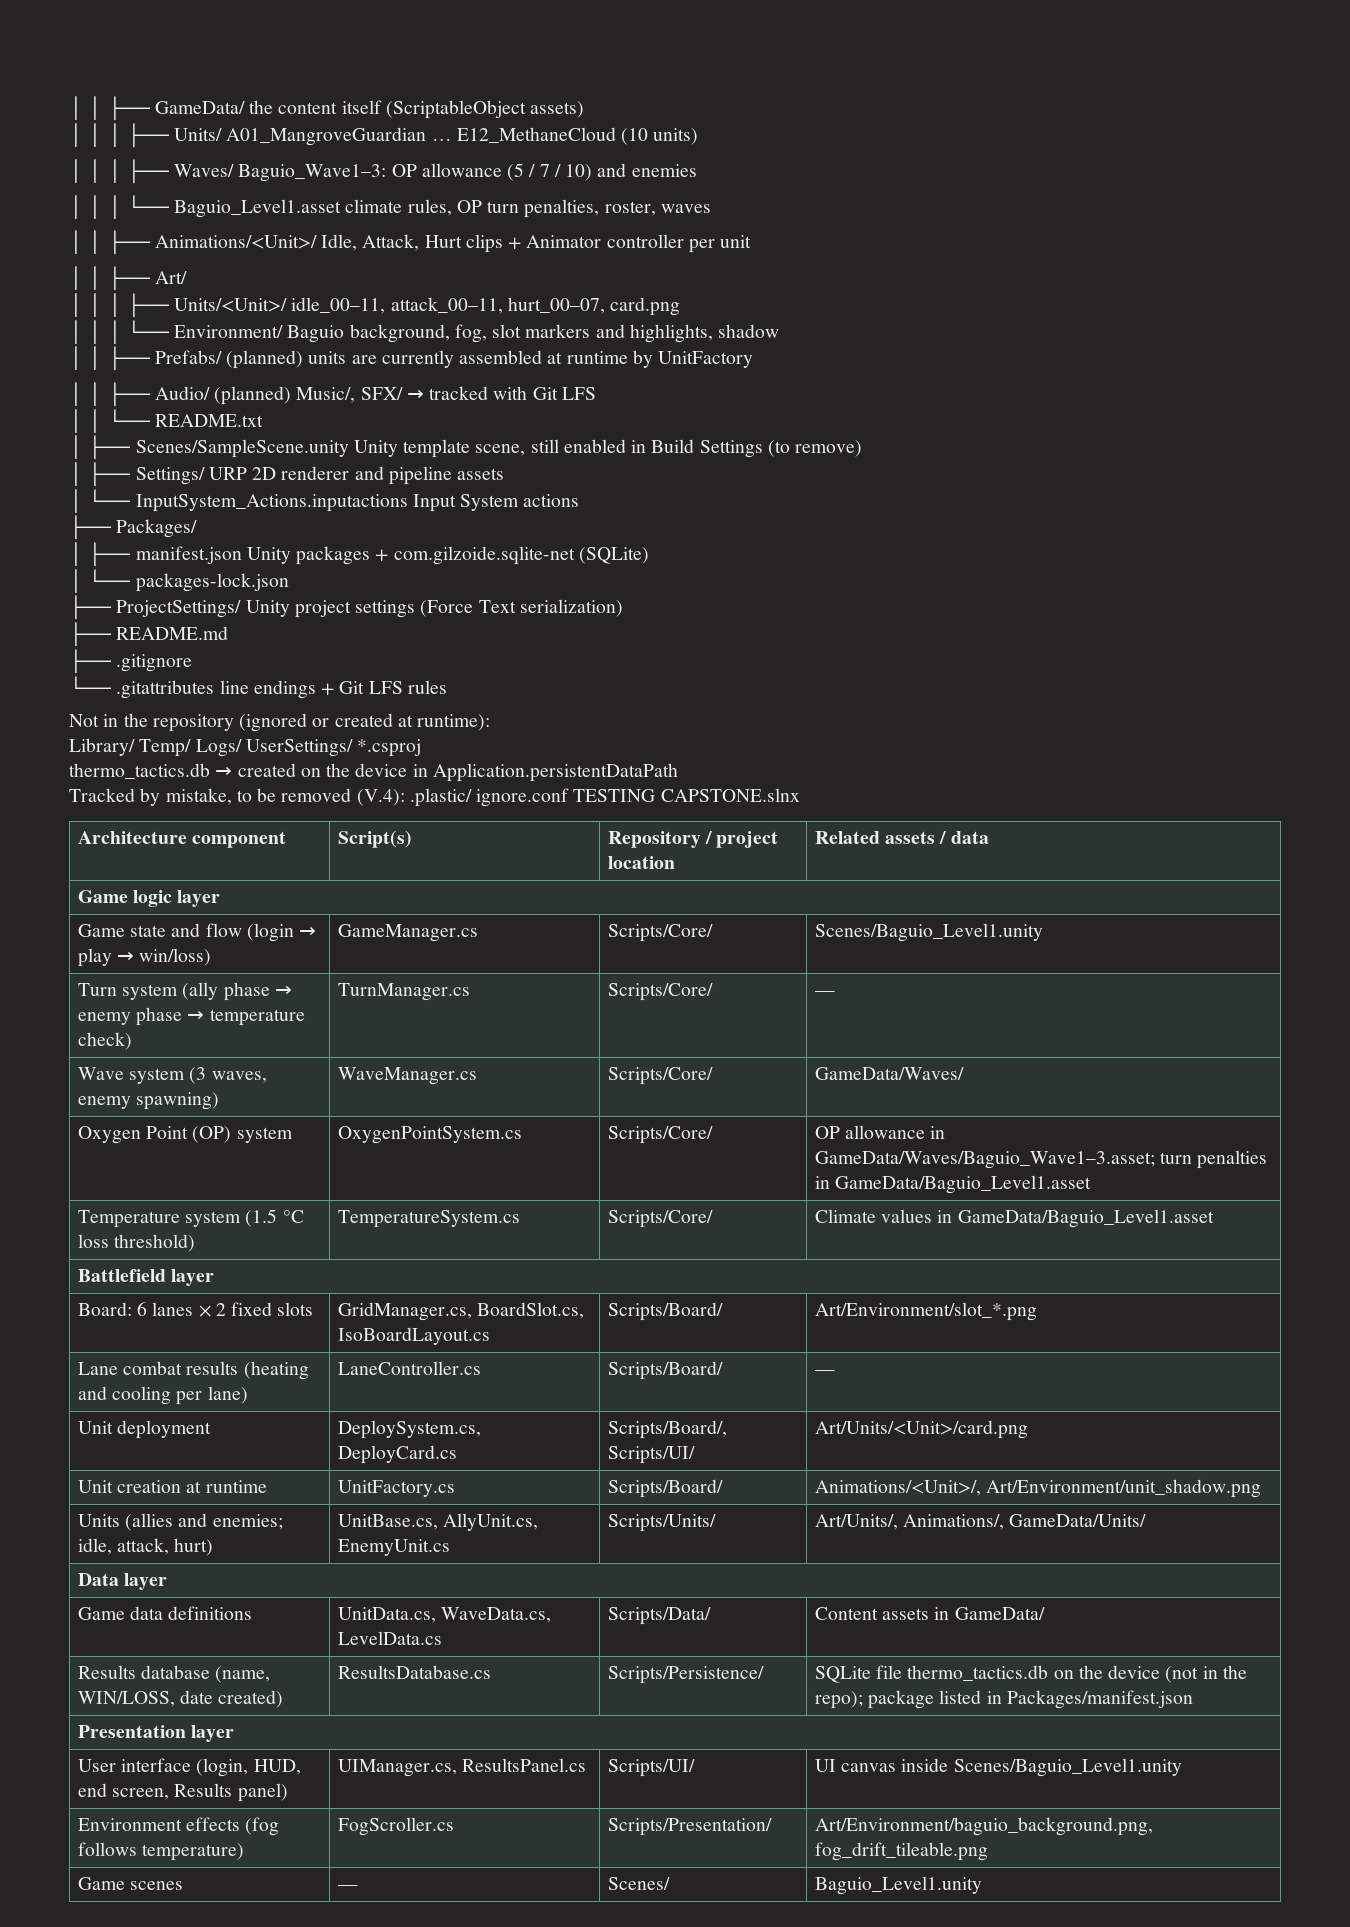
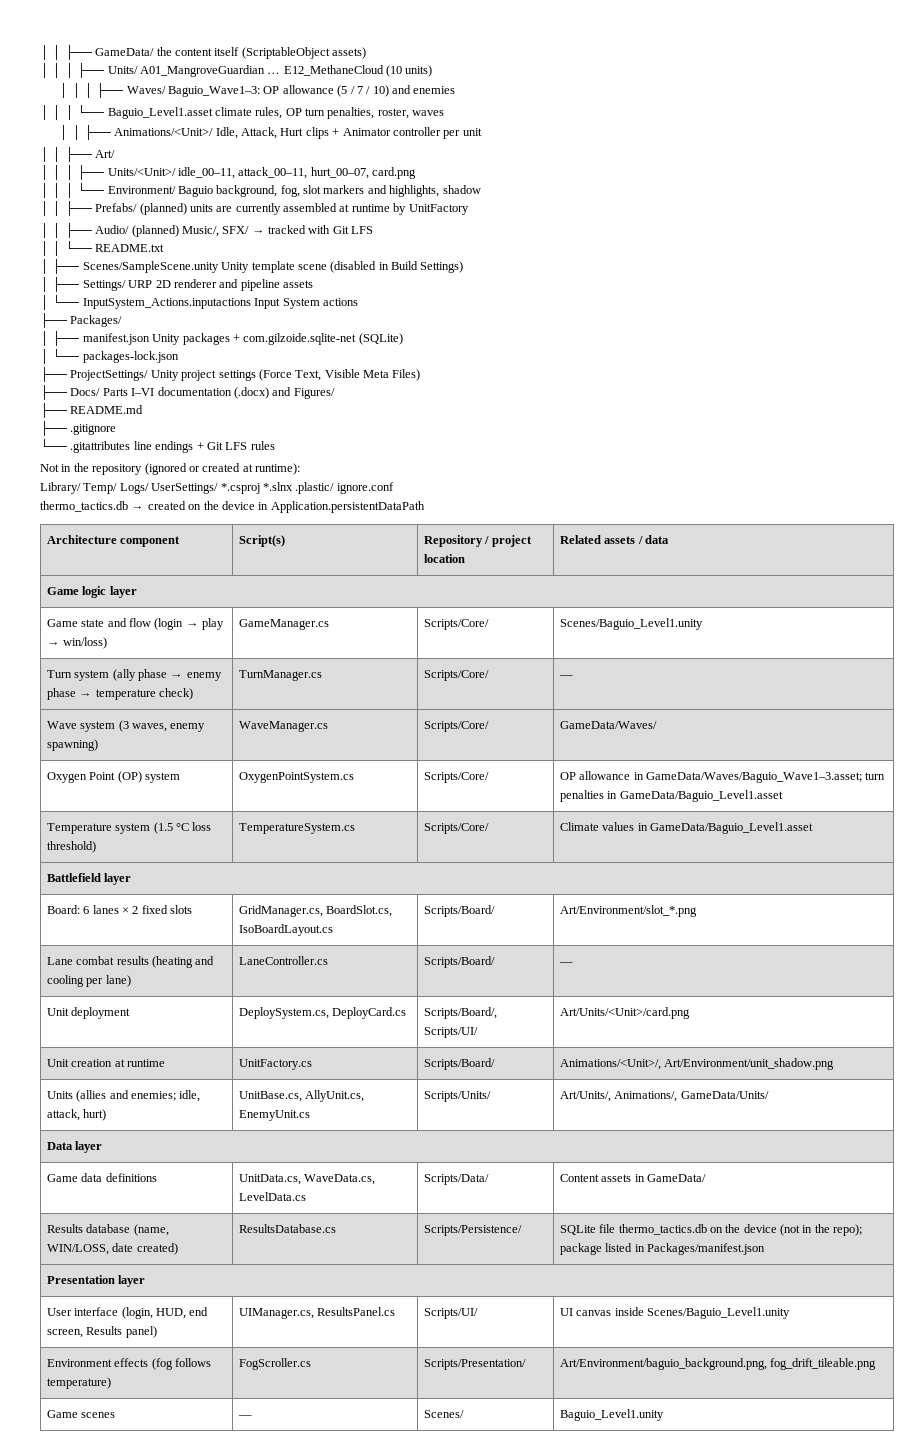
[475,439,863,458] scene, still enabled in Build Settings (to remove) -> [297,261,464,273] scene (disabled in Build Settings)
[478,599,623,617] Text serialization) -> [295,369,421,381] [40,384,335,400] Text, Visible Meta Files) // ├── Docs/ Parts I–VI documentation (.docx) and Figures/
(422, 748) none -> [262,482,394,494] *.slnx .plastic/ ignore.conf
[69,788,800,807] // Tracked by mistake, to be removed (V.4): .plastic/ ignore.conf TESTING CAPSTONE.slnx -> (425, 507) none

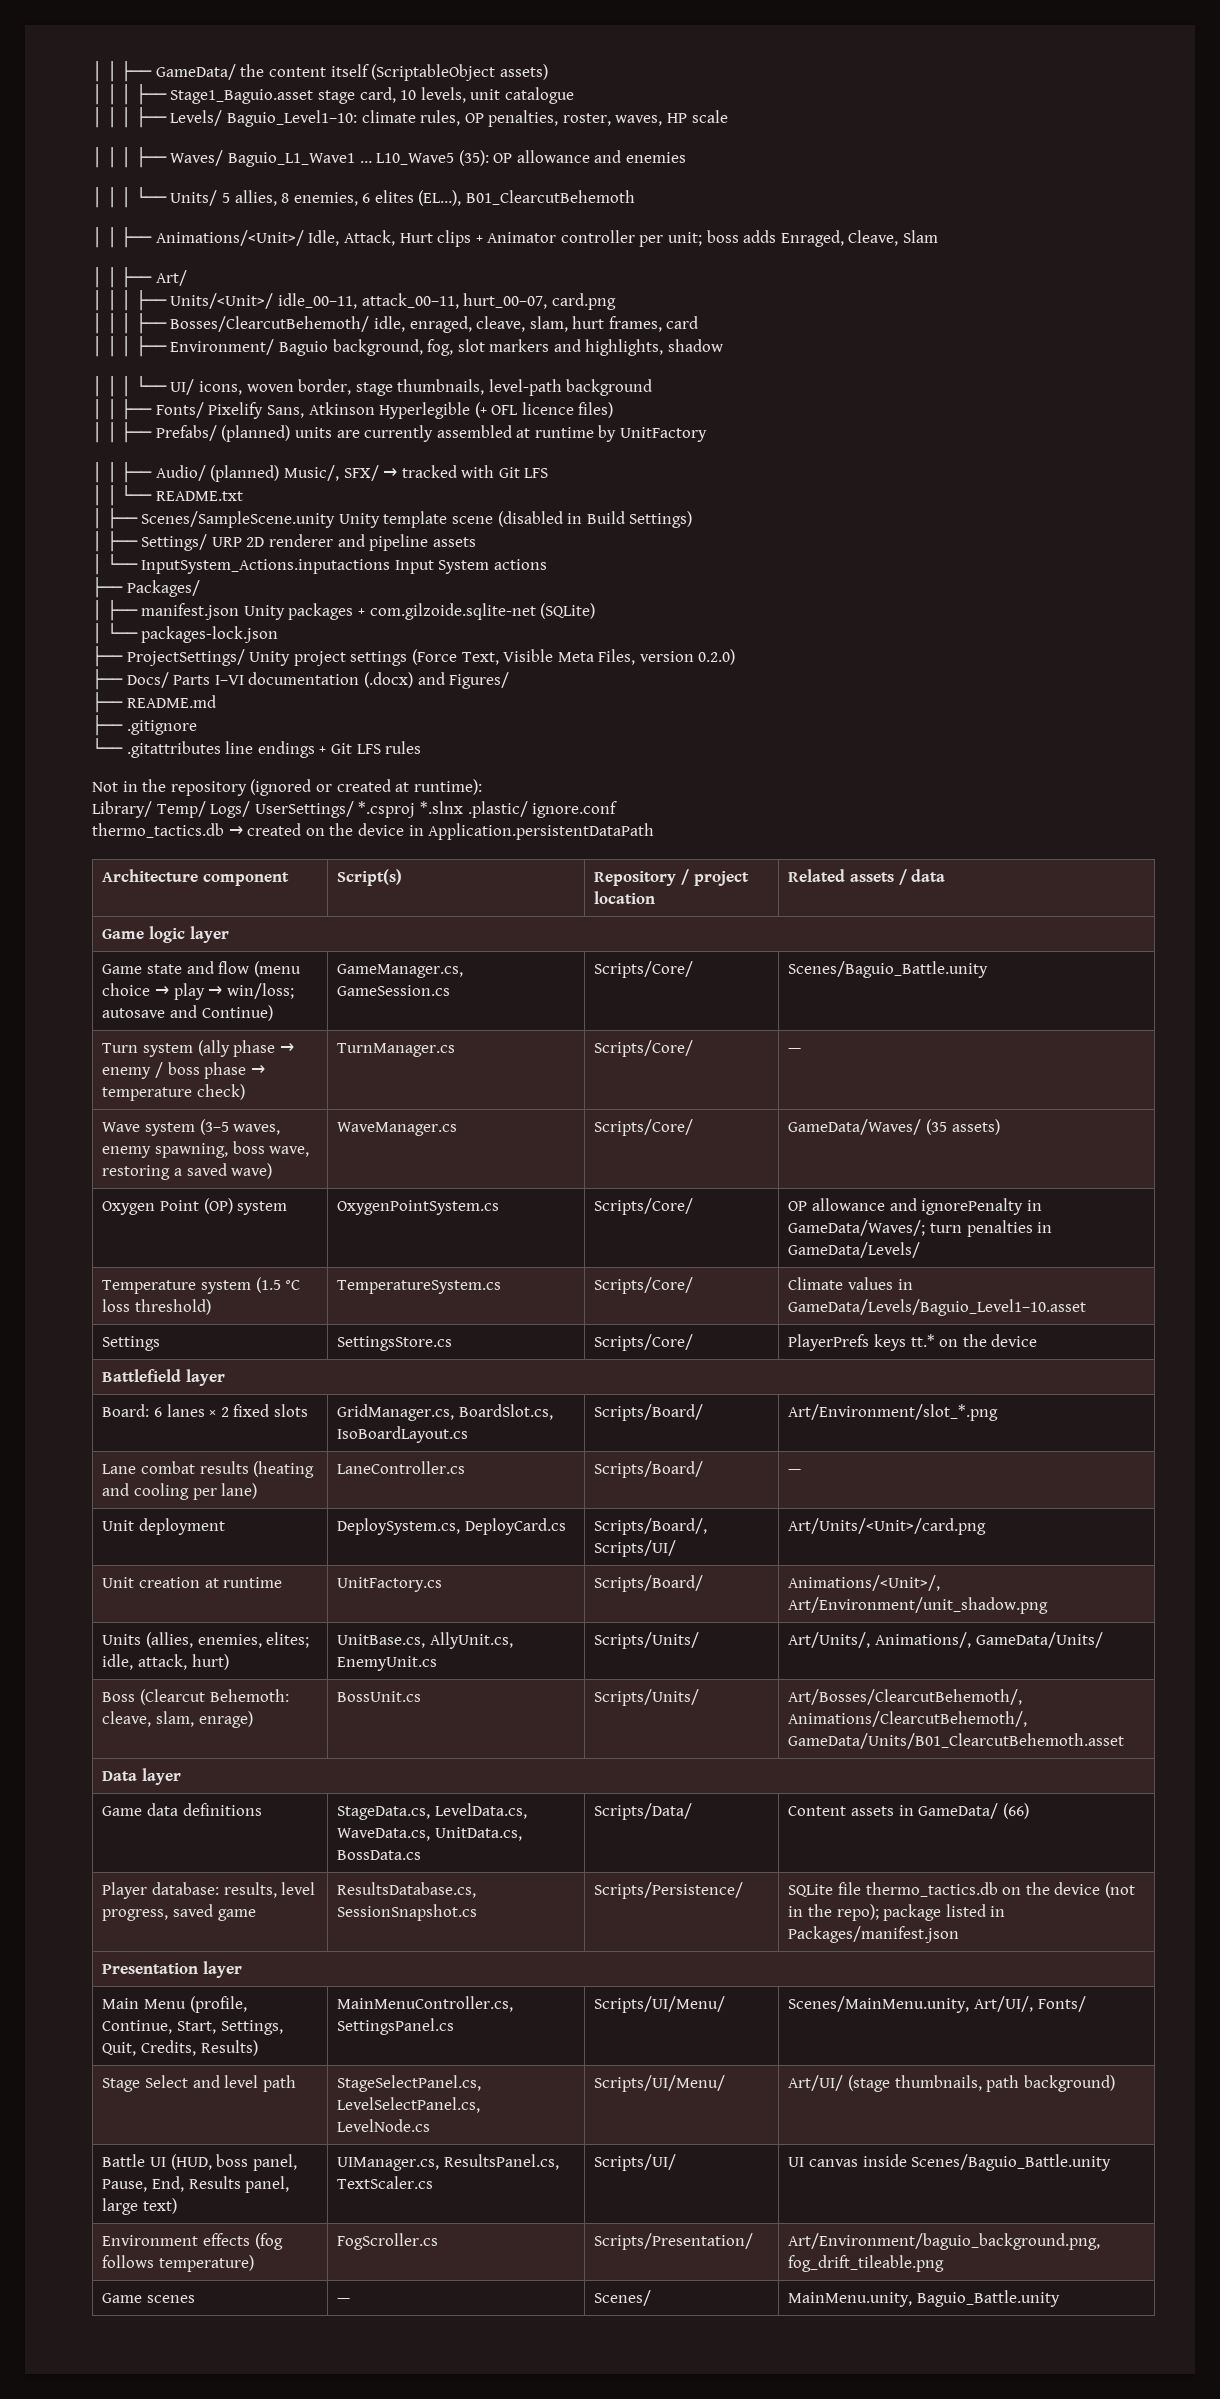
[107,65,433,77] Units/ A01_MangroveGuardian … E12_MethaneCloud (10 units) -> [170,87,574,104] [92,107,728,128] Stage1_Baguio.asset stage card, 10 levels, unit catalogue // │ │ │ ├── Levels/ Baguio_Level1–10: climate rules, OP penalties, roster, waves, HP scale
[168,85,389,97] Baguio_Wave1–3: OP allowance (5 / 7 / 10) -> [227,150,590,167] Baguio_L1_Wave1 … L10_Wave5 (35): OP allowance
[107,107,445,119] Baguio_Level1.asset climate rules, OP turn penalties, roster, waves -> [170,190,636,206] Units/ 5 allies, 8 enemies, 6 elites (EL…), B01_ClearcutBehemoth
[462,128,482,136] unit -> [668,230,939,247] unit; boss adds Enraged, Cleave, Slam
[77,182,105,194] └── -> [135,313,699,334] [92,336,167,357] ├── Bosses/ClearcutBehemoth/ idle, enraged, cleave, slam, hurt frames, card // │ │ │ ├──
(481, 189) none -> [92,376,653,397] [92,399,614,420] // │ │ │ └── UI/ icons, woven border, stage thumbnails, level-path background // │ │ ├── Fonts/ Pixelify Sans, Atkinson Hyperlegible (+ OFL licence files)
[392,369,421,381] Files) -> [598,649,736,665] Files, version 0.2.0)
[154,618,184,630] (login -> [253,961,301,977] [102,983,151,996] (menu choice
[63,637,108,649] [238,619,329,630] [423,619,489,630] [559,618,703,630] win/loss) | GameManager.cs | Scripts/Core/ | Scenes/Baguio_Level1.unity -> [226,983,294,999] [102,1005,273,1021] [337,964,464,978] [337,985,451,996] [594,961,694,978] [788,961,989,978] win/loss; autosave and Continue) | GameManager.cs, GameSession.cs | Scripts/Core/ | Scenes/Baguio_Battle.unity
(222, 676) none -> [155,1062,200,1078] / boss
[118,720,129,732] (3 -> [199,1119,229,1135] (3–5
[46,739,98,751] spawning) -> [155,1141,310,1158] [102,1163,273,1180] spawning, boss wave, restoring a saved wave)
(657, 725) none -> [926,1119,1000,1135] (35 assets)
[633,772,862,783] in GameData/Waves/Baguio_Wave1–3.asset; -> [889,1198,1042,1215] [788,1220,926,1236] and ignorePenalty in GameData/Waves/;
[619,790,783,802] GameData/Baguio_Level1.asset -> [788,1242,921,1258] GameData/Levels/
[649,822,813,834] GameData/Baguio_Level1.asset -> [788,1299,1087,1316] [102,1336,161,1351] [337,1336,453,1351] [594,1334,694,1351] [788,1334,1038,1351] GameData/Levels/Baguio_Level1–10.asset // Settings | SettingsStore.cs | Scripts/Core/ | PlayerPrefs keys tt.* on the device
[76,1090,176,1102] (allies and enemies; -> [146,1632,310,1648] (allies, enemies, elites;
(769, 1095) none -> [102,1689,289,1705] [102,1711,253,1728] [337,1691,422,1702] [594,1689,700,1706] [788,1689,1023,1705] [788,1711,1028,1727] [788,1733,1125,1749] // Boss (Clearcut Behemoth: cleave, slam, enrage) | BossUnit.cs | Scripts/Units/ | Art/Bosses/ClearcutBehemoth/, Animations/ClearcutBehemoth/, GameData/Units/B01_ClearcutBehemoth.asset
[238,1174,376,1185] [238,1192,306,1201] UnitData.cs, WaveData.cs, LevelData.cs -> [337,1803,528,1820] [337,1827,523,1841] [337,1850,422,1860] StageData.cs, LevelData.cs, WaveData.cs, UnitData.cs, BossData.cs
[46,1224,169,1236] [46,1243,178,1255] [238,1224,336,1233] // Results database (name, WIN/LOSS, date created) | ResultsDatabase.cs -> [1002,1803,1029,1819] [102,1882,316,1899] [102,1904,256,1921] [337,1882,477,1898] [337,1904,478,1921] (66) // Player database: results, level progress, saved game | ResultsDatabase.cs, SessionSnapshot.cs
[46,1307,209,1319] [46,1326,157,1338] User interface (login, HUD, end screen, Results panel) -> [102,1996,247,2013] [102,2020,283,2035] [102,2040,258,2056] [337,1996,514,2012] [337,2018,455,2035] [594,1996,726,2013] [788,1996,1086,2013] [102,2075,296,2092] [337,2075,482,2092] [337,2097,481,2113] [337,2119,431,2132] [594,2075,726,2092] [788,2075,1115,2092] [102,2154,297,2171] [102,2176,290,2193] [102,2198,178,2215] Main Menu (profile, Continue, Start, Settings, Quit, Credits, Results) | MainMenuController.cs, SettingsPanel.cs | Scripts/UI/Menu/ | Scenes/MainMenu.unity, Art/UI/, Fonts/ // Stage Select and level path | StageSelectPanel.cs, LevelSelectPanel.cs, LevelNode.cs | Scripts/UI/Menu/ | Art/UI/ (stage thumbnails, path background) // Battle UI (HUD, boss panel, Pause, End, Results panel, large text)
[317,1307,396,1316] ResultsPanel.cs -> [444,2154,560,2170] [337,2176,434,2189] ResultsPanel.cs, TextScaler.cs
[646,1307,790,1319] Scenes/Baguio_Level1.unity -> [911,2154,1112,2171] Scenes/Baguio_Battle.unity
[559,1409,664,1421] Baguio_Level1.unity -> [788,2290,1061,2307] MainMenu.unity, Baguio_Battle.unity

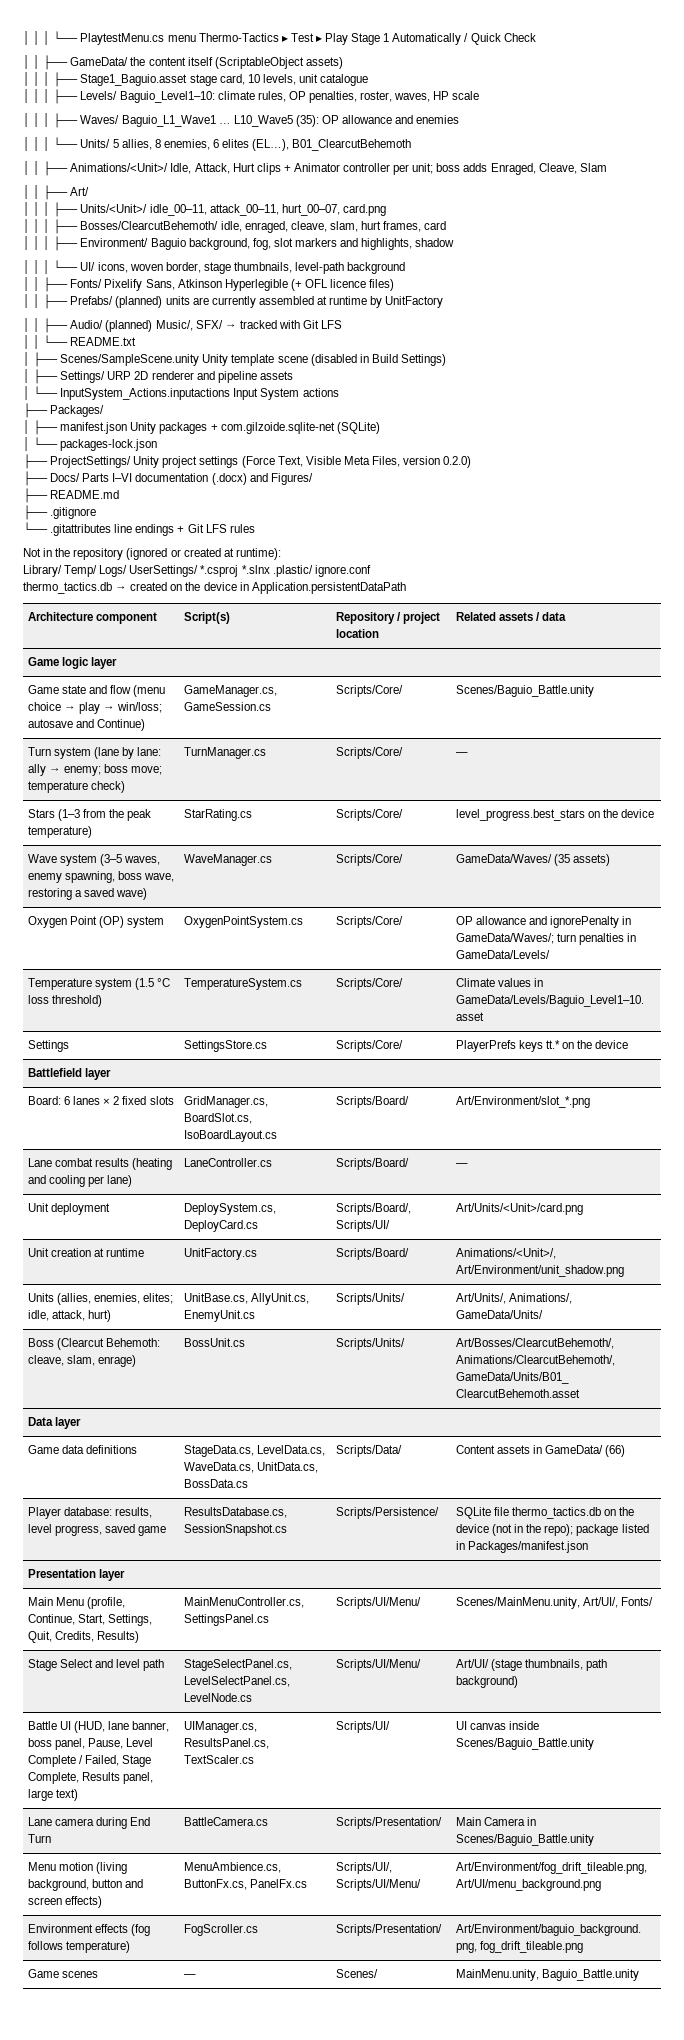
[92,61,117,82] │ │ -> [23,31,536,45] [23,55,41,69] │ │ │ └── PlaytestMenu.cs menu Thermo-Tactics ▸ Test ▸ Play Stage 1 Automatically / Quick Check // │ │
[197,1040,294,1057] [102,1062,265,1079] (ally phase → enemy / boss phase → -> [94,747,162,759] [27,764,163,776] (lane by lane: ally → enemy; boss move;
(802, 1050) none -> [27,809,152,821] [27,826,92,838] [183,809,252,821] [335,809,403,821] [455,809,655,821] // Stars (1–3 from the peak temperature) | StarRating.cs | Scripts/Core/ | level_progress.best_stars on the device
(212, 2162) none -> [108,1721,170,1732] lane banner,
[152,2176,185,2192] End, -> [126,1738,154,1747] [27,1755,152,1767] [27,1772,79,1784] Level Complete / Failed, Stage Complete,
(1112, 2162) none -> [27,1817,151,1829] [27,1834,51,1843] [183,1817,268,1826] [335,1817,442,1829] [455,1817,537,1826] [455,1834,594,1846] [27,1862,128,1874] [27,1879,144,1891] [27,1896,103,1908] [183,1862,281,1873] [183,1879,308,1890] [335,1862,392,1874] [335,1879,421,1891] [455,1862,647,1874] [455,1879,601,1891] // Lane camera during End Turn | BattleCamera.cs | Scripts/Presentation/ | Main Camera in Scenes/Baguio_Battle.unity // Menu motion (living background, button and screen effects) | MenuAmbience.cs, ButtonFx.cs, PanelFx.cs | Scripts/UI/, Scripts/UI/Menu/ | Art/Environment/fog_drift_tileable.png, Art/UI/menu_background.png

